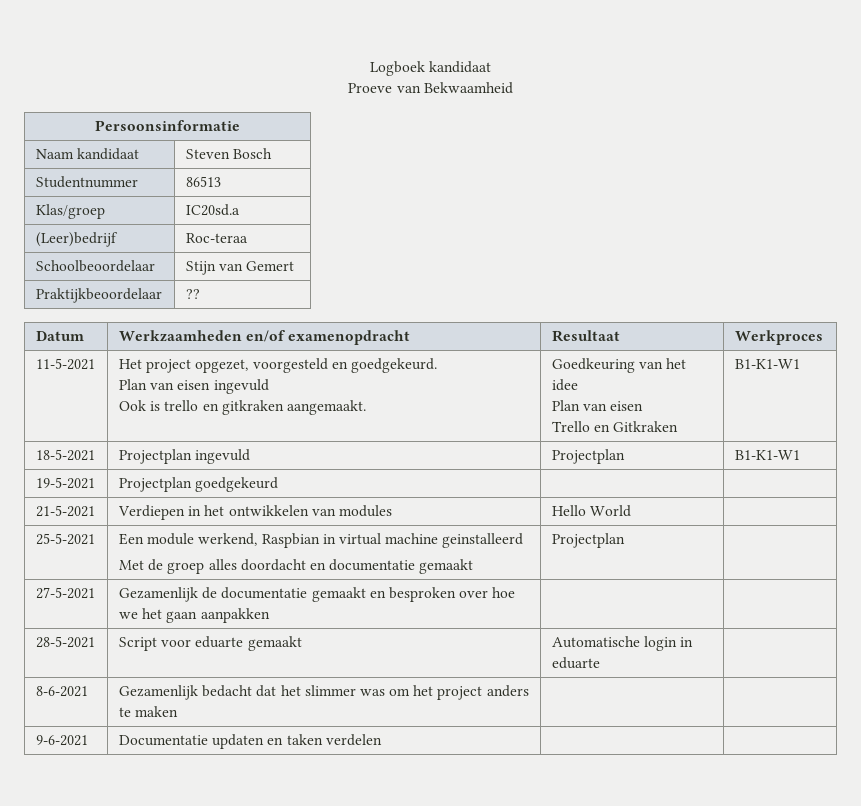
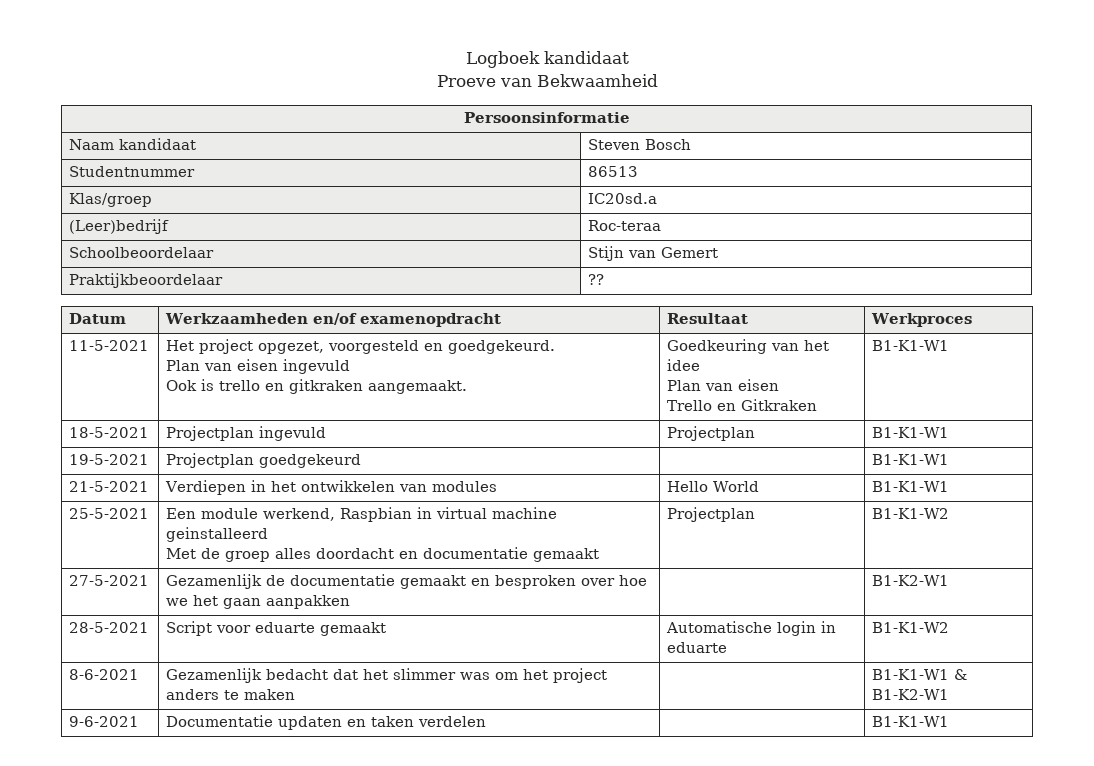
(279, 484) none -> [872,454,950,465] B1-K1-W1
(632, 511) none -> [872,481,950,492] B1-K1-W1
(625, 540) none -> [872,508,950,519] B1-K1-W2
(270, 615) none -> [872,575,950,586] B1-K2-W1
(600, 663) none -> [872,622,950,633] B1-K1-W2
(179, 711) none -> [872,669,968,680] [872,689,950,700] B1-K1-W1 & B1-K2-W1
(382, 740) none -> [872,716,950,727] B1-K1-W1

